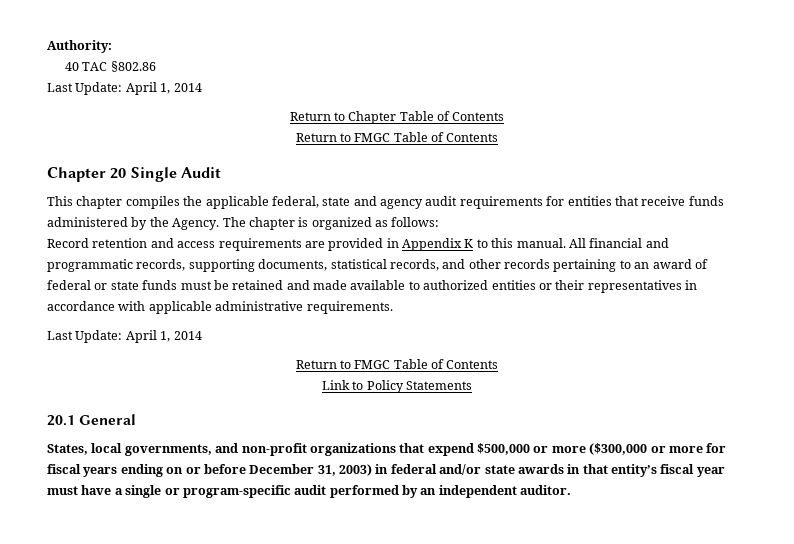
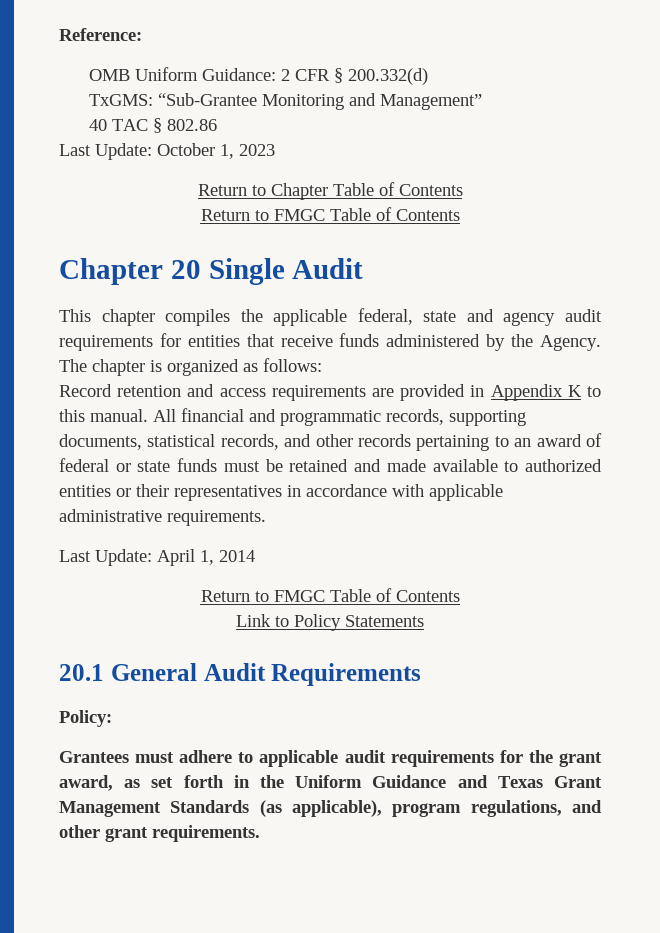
[47,40,112,53] Authority: -> [59,28,142,41] [89,67,429,85] [89,93,483,110] Reference: // OMB Uniform Guidance: 2 CFR § 200.332(d) // TxGMS: “Sub-Grantee Monitoring and Management”
[110,61,156,72] [47,82,202,95] §802.86 // Last Update: April 1, 2014 -> [153,118,218,133] [59,143,275,160] § 802.86 // Last Update: October 1, 2023
[47,443,727,456] [47,464,725,477] [47,485,572,498] // States, local governments, and non-profit organizations that expend $500,000 or more ($300,000 or more for fiscal years ending on or before December 31, 2003) in federal and/or state awards in that entity’s fiscal year must have a single or program-specific audit performed by an independent auditor. -> [203,663,422,686] [59,710,112,727] [59,750,602,767] [59,775,602,791] [59,800,602,817] [59,825,260,842] Audit Requirements // Policy: // Grantees must adhere to applicable audit requirements for the grant award, as set forth in the Uniform Guidance and Texas Grant Management Standards (as applicable), program regulations, and other grant requirements.

